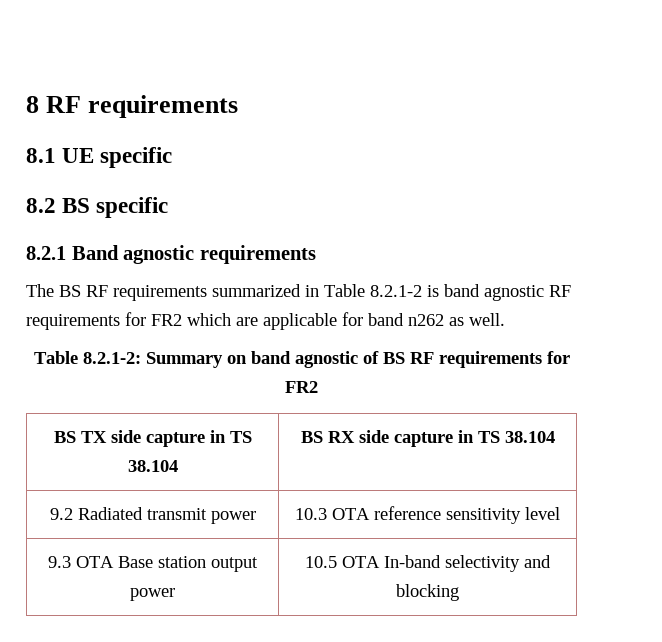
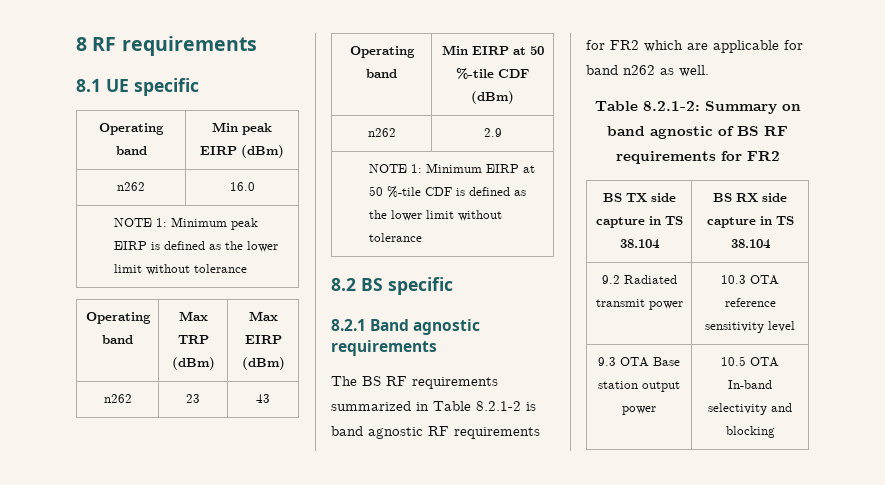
(173, 157) none -> [99,123,164,135] [115,146,147,155] [212,122,272,135] [200,145,284,158] [117,182,145,191] [229,182,255,191] [113,217,258,230] [113,241,278,252] [113,264,247,275] [85,312,151,324] [102,335,133,344] [178,311,208,321] [177,335,209,344] [171,357,215,370] [248,311,278,321] [244,335,282,344] [241,357,285,370] [103,394,132,403] [186,394,200,403] [256,394,270,403] [349,46,415,58] [366,69,397,78] [441,45,544,55] [456,68,529,79] [471,91,514,104] [367,128,396,137] [483,128,502,137] [368,163,535,173] [368,186,526,198] [368,210,502,221] [368,233,422,242] // Operating band | Min peak EIRP (dBm) // n262 | 16.0 // NOTE 1: Minimum peak EIRP is defined as the lower limit without tolerance // Operating band | Max TRP (dBm) | Max EIRP (dBm) // n262 | 23 | 43 // Operating band | Min EIRP at 50 %-tile CDF (dBm) // n262 | 2.9 // NOTE 1: Minimum EIRP at 50 %-tile CDF is defined as the lower limit without tolerance

